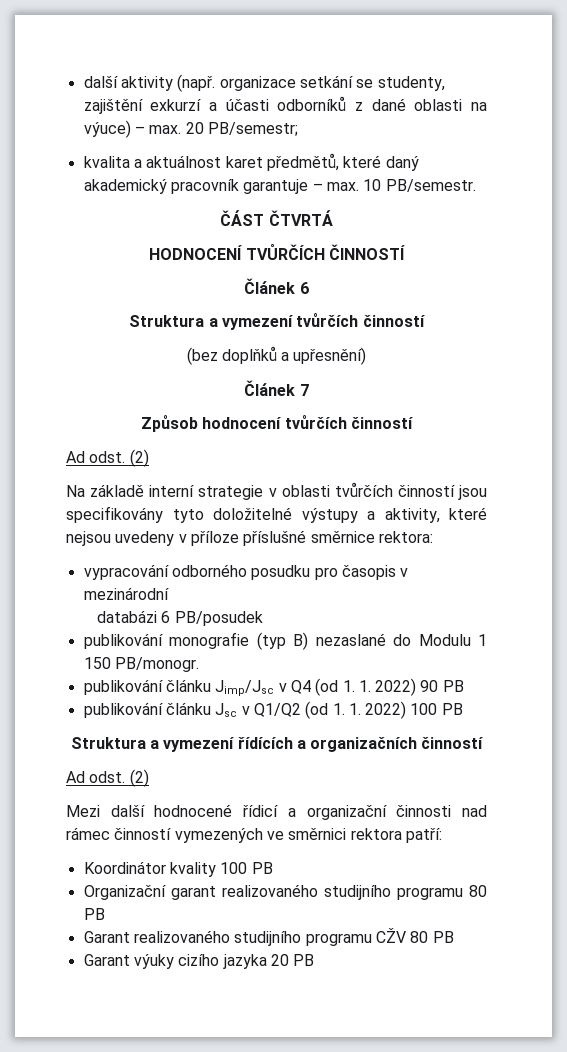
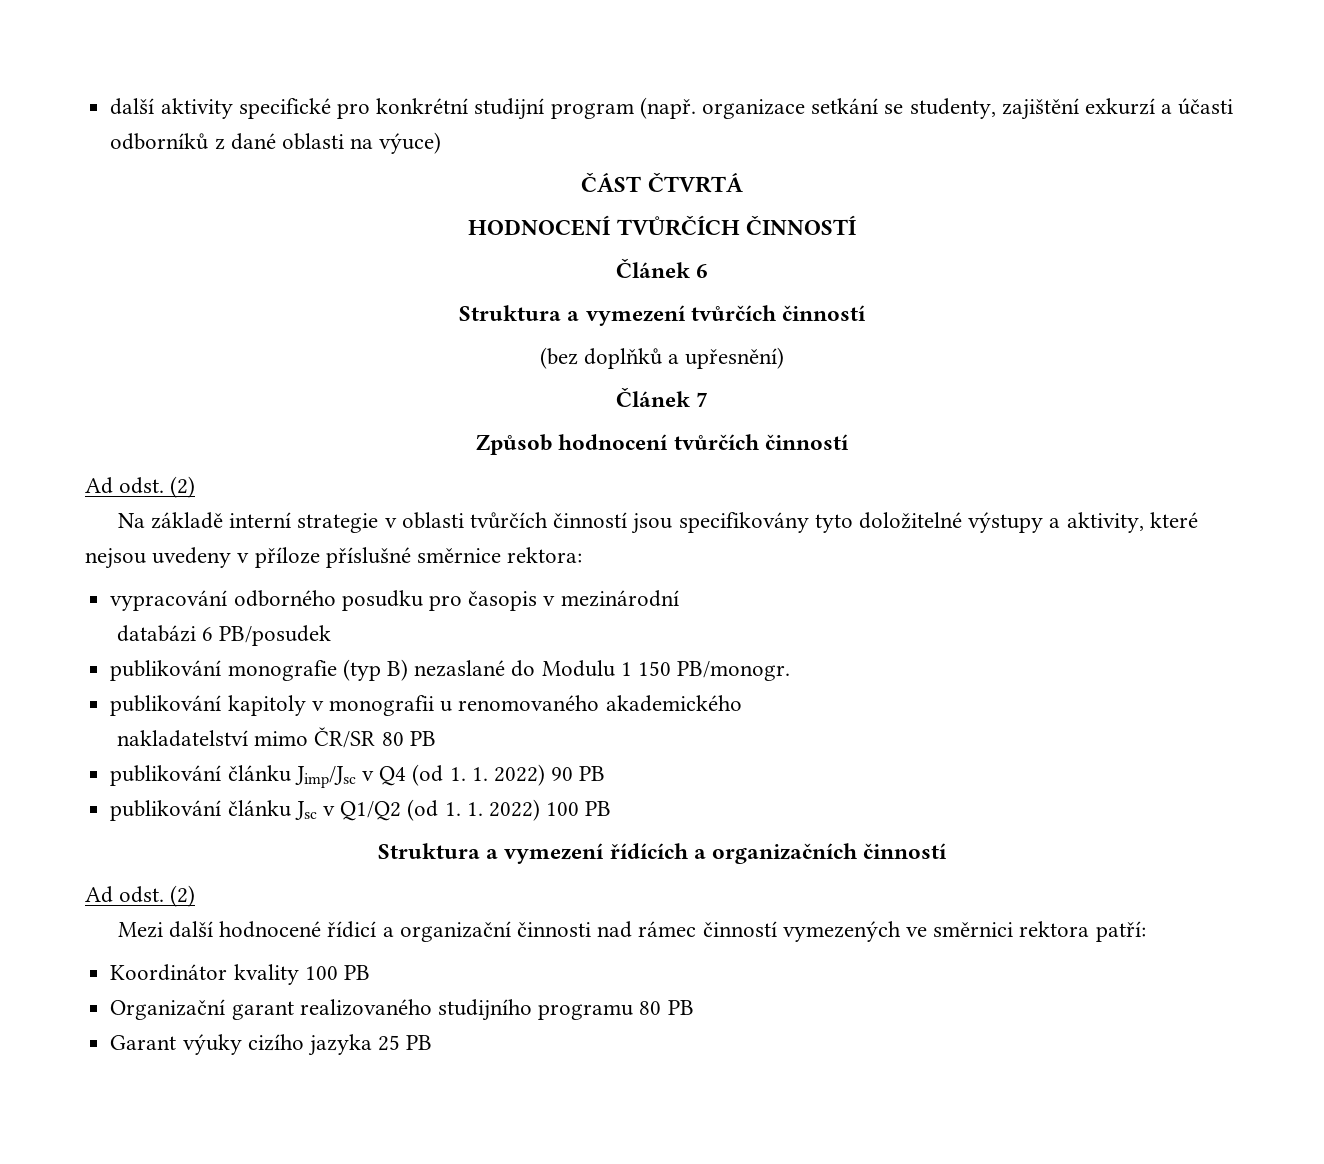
(173, 83) none -> [238,98,634,120] specifické pro konkrétní studijní program
[134,122,298,136] [83,153,419,171] [83,179,476,194] – max. 20 PB/semestr; // kvalita a aktuálnost karet předmětů, které daný akademický pracovník garantuje – max. 10 PB/semestr. -> (442, 143) none
(199, 664) none -> [110,695,742,716] [116,727,436,748] // publikování kapitoly v monografii u renomovaného akademického // nakladatelství mimo ČR/SR 80 PB
[83,928,454,946] // Garant realizovaného studijního programu CŽV 80 PB -> (694, 1007) none
[270,954,289,966] 20 -> [378,1035,401,1051] 25

